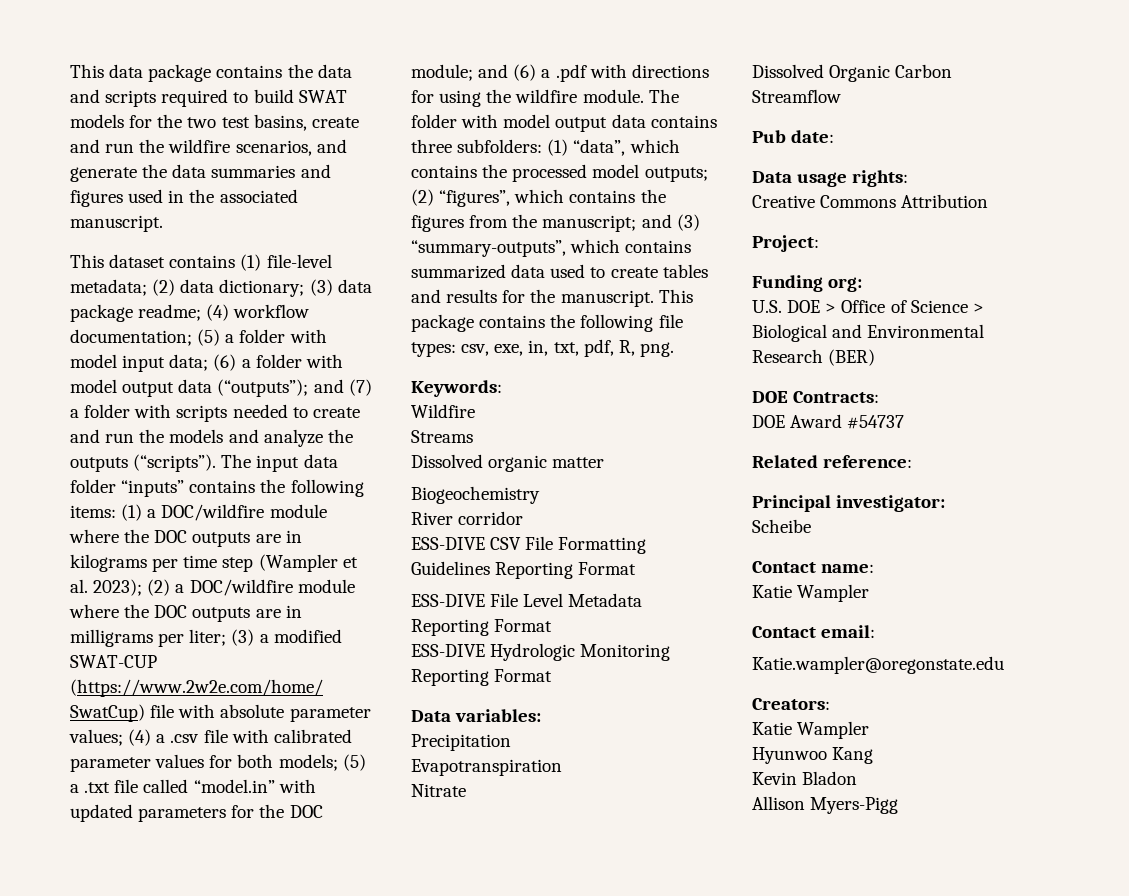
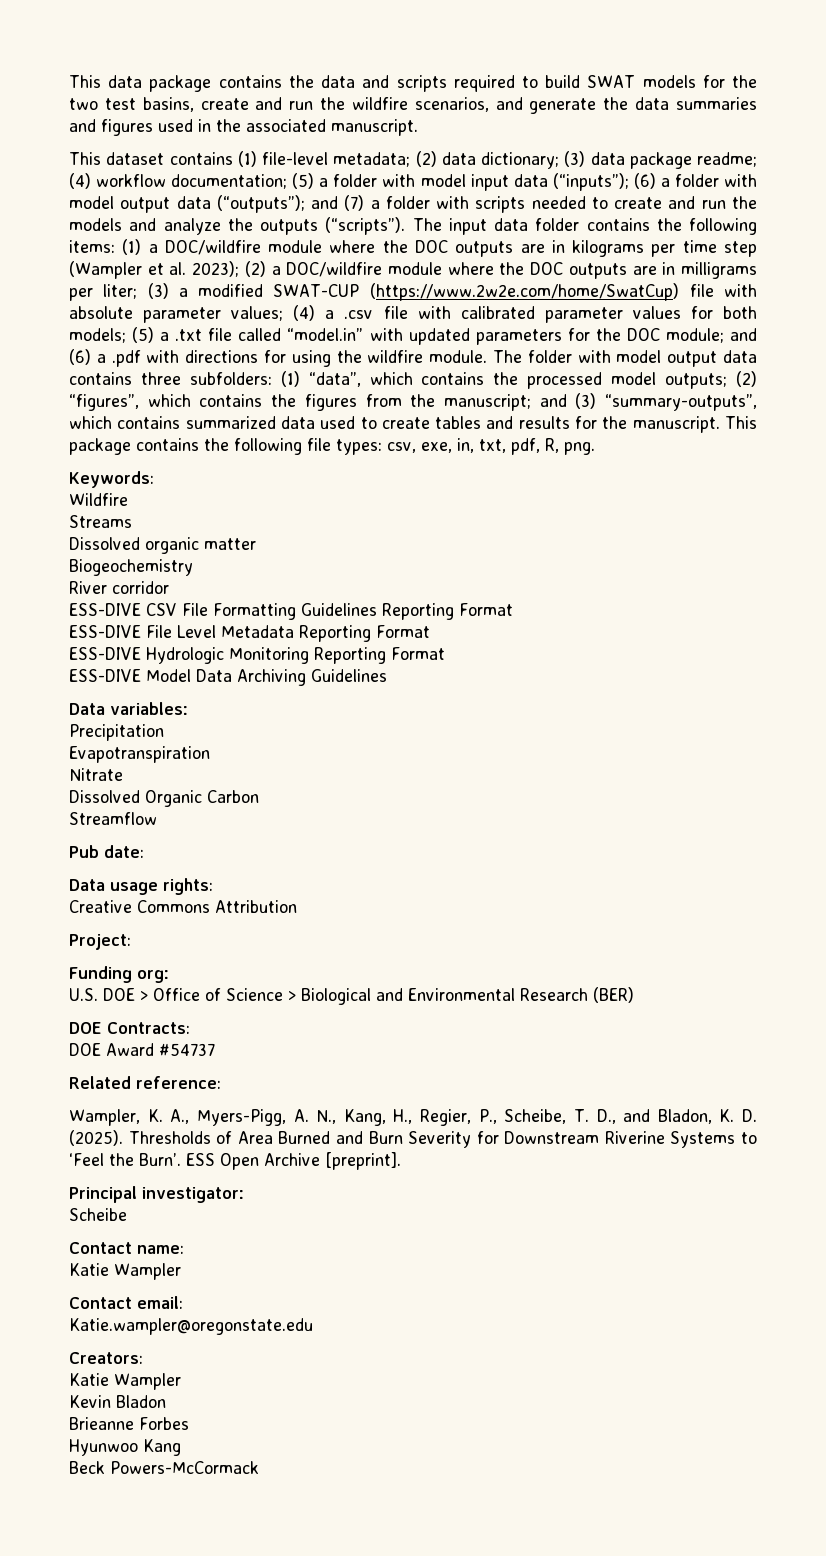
[169,354,209,371] data; -> [513,173,629,191] data (“inputs”);
[121,480,185,497] “inputs” -> (580, 224) none
(553, 675) none -> [69,669,387,686] // ESS-DIVE Model Data Archiving Guidelines
(913, 461) none -> [69,1109,757,1126] [69,1130,758,1148] [69,1152,401,1170] // Wampler, K. A., Myers-Pigg, A. N., Kang, H., Regier, P., Scheibe, T. D., and Bladon, K. D. (2025). Thresholds of Area Burned and Burn Severity for Downstream Riverine Systems to ‘Feel the Burn’. ESS Open Archive [preprint].
[752,747,874,764] [752,771,858,785] [752,796,899,814] Hyunwoo Kang // Kevin Bladon // Allison Myers-Pigg -> [69,1395,166,1408] [69,1417,189,1430] [69,1439,181,1456] [69,1461,259,1474] Kevin Bladon // Brieanne Forbes // Hyunwoo Kang // Beck Powers-McCormack

